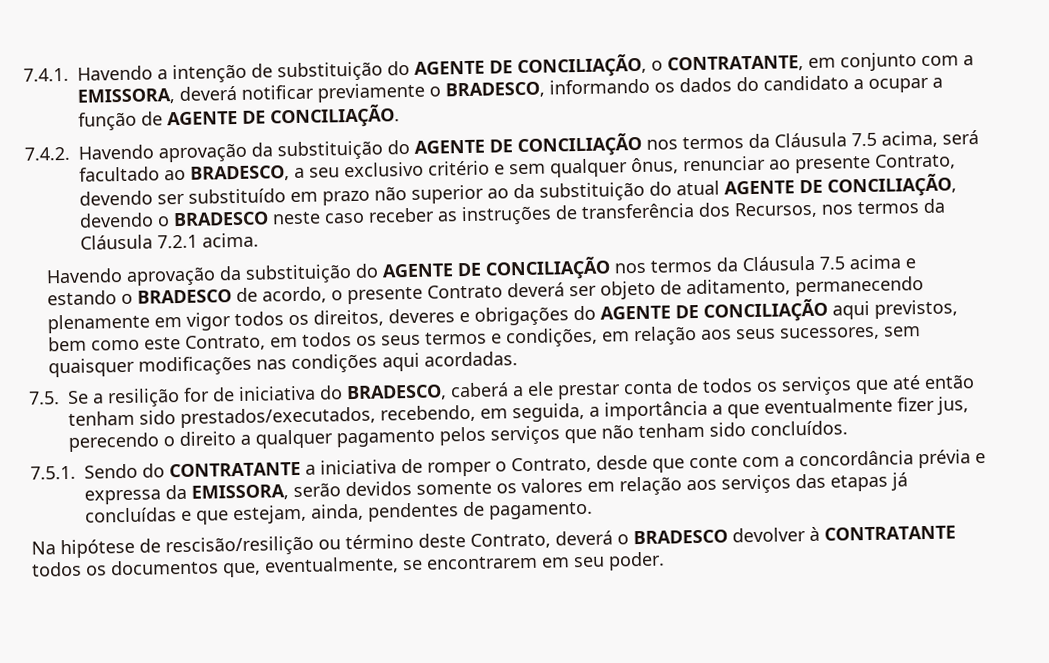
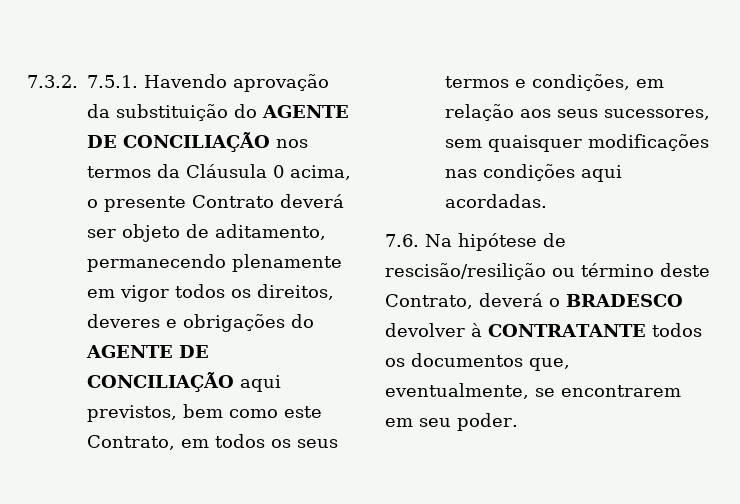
[23,52,974,84] [77,75,943,105] [78,104,400,131] [24,146,70,161] 7.4.1. Havendo a intenção de substituição do AGENTE DE CONCILIAÇÃO, o CONTRATANTE, em conjunto com a EMISSORA, deverá notificar previamente o BRADESCO, informando os dados do candidato a ocupar a função de AGENTE DE CONCILIAÇÃO. // 7.4.2. -> [27,75,138,88] 7.3.2. 7.5.1.
[851,130,979,148] [79,153,956,182] [79,173,957,206] [79,198,945,228] [80,232,259,250] [45,254,916,286] [46,286,327,306] 7.5 acima, será facultado ao BRADESCO, a seu exclusivo critério e sem qualquer ônus, renunciar ao presente Contrato, devendo ser substituído em prazo não superior ao da substituição do atual AGENTE DE CONCILIAÇÃO, devendo o BRADESCO neste caso receber as instruções de transferência dos Recursos, nos termos da Cláusula 7.2.1 acima. // Havendo aprovação da substituição do AGENTE DE CONCILIAÇÃO nos termos da Cláusula 7.5 acima e estando o BRADESCO de acordo, -> [273,165,351,180] 0 acima,
[28,374,975,408] [68,396,969,429] [68,420,848,452] [30,449,986,480] [84,472,908,505] [85,501,593,525] 7.5. Se a resilição for de iniciativa do BRADESCO, caberá a ele prestar conta de todos os serviços que até então tenham sido prestados/executados, recebendo, em seguida, a importância a que eventualmente fizer jus, perecendo o direito a qualquer pagamento pelos serviços que não tenham sido concluídos. // 7.5.1. Sendo do CONTRATANTE a iniciativa de romper o Contrato, desde que conte com a concordância prévia e expressa da EMISSORA, serão devidos somente os valores em relação aos serviços das etapas já concluídas e que estejam, ainda, pendentes de pagamento. // -> [385,234,419,247] 7.6.

